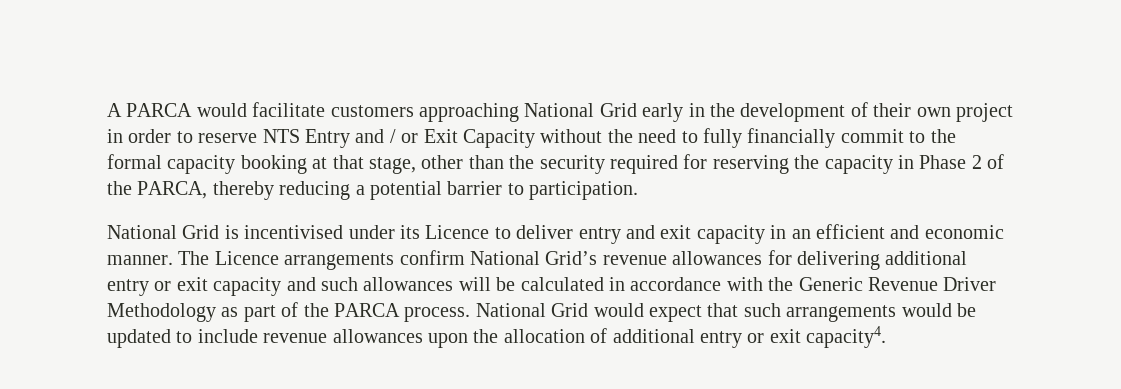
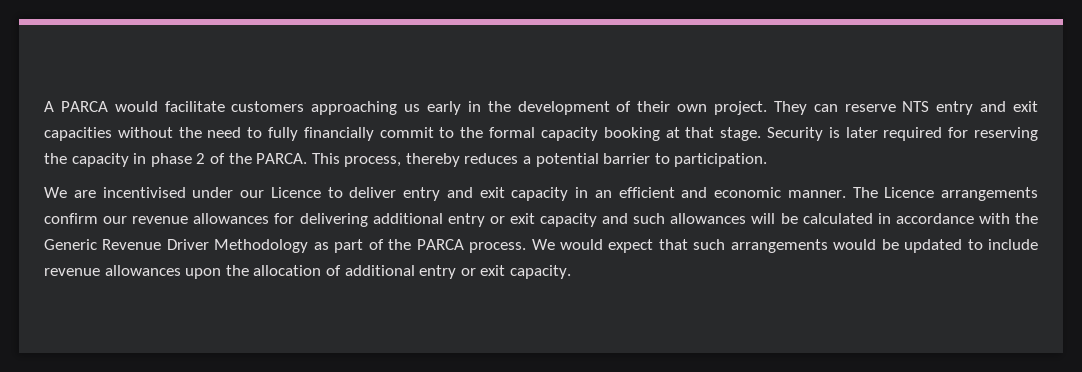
[524,103,637,117] National Grid -> [404,104,421,112] us
[955,103,1013,122] [107,129,535,148] project in order to reserve NTS Entry and / or Exit Capacity -> [714,101,1039,115] [44,127,112,141] project. They can reserve NTS entry and exit capacities
[369,155,605,174] stage, other than the security -> [720,127,878,141] stage. Security is later
[919,155,967,169] Phase -> [150,153,192,167] phase
[137,181,351,200] PARCA, thereby reducing -> [256,153,519,167] PARCA. This process, thereby reduces
[107,225,239,239] National Grid is -> [44,187,96,198] We are
[400,225,420,239] its -> [240,190,264,198] our
[470,251,598,265] National Grid’s -> [103,216,128,224] our
[475,303,589,317] National Grid -> [531,239,555,250] We
[806,326,887,348] capacity4. -> [509,265,571,279] capacity.

